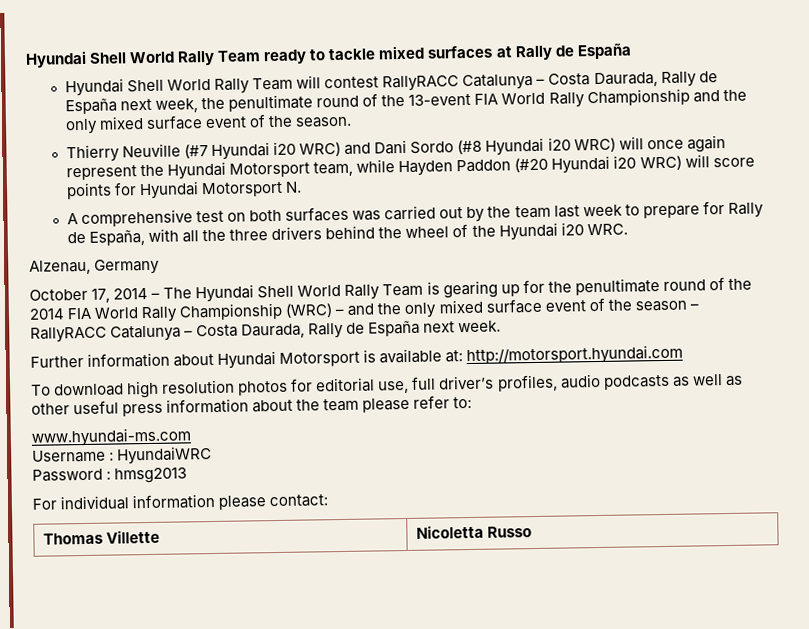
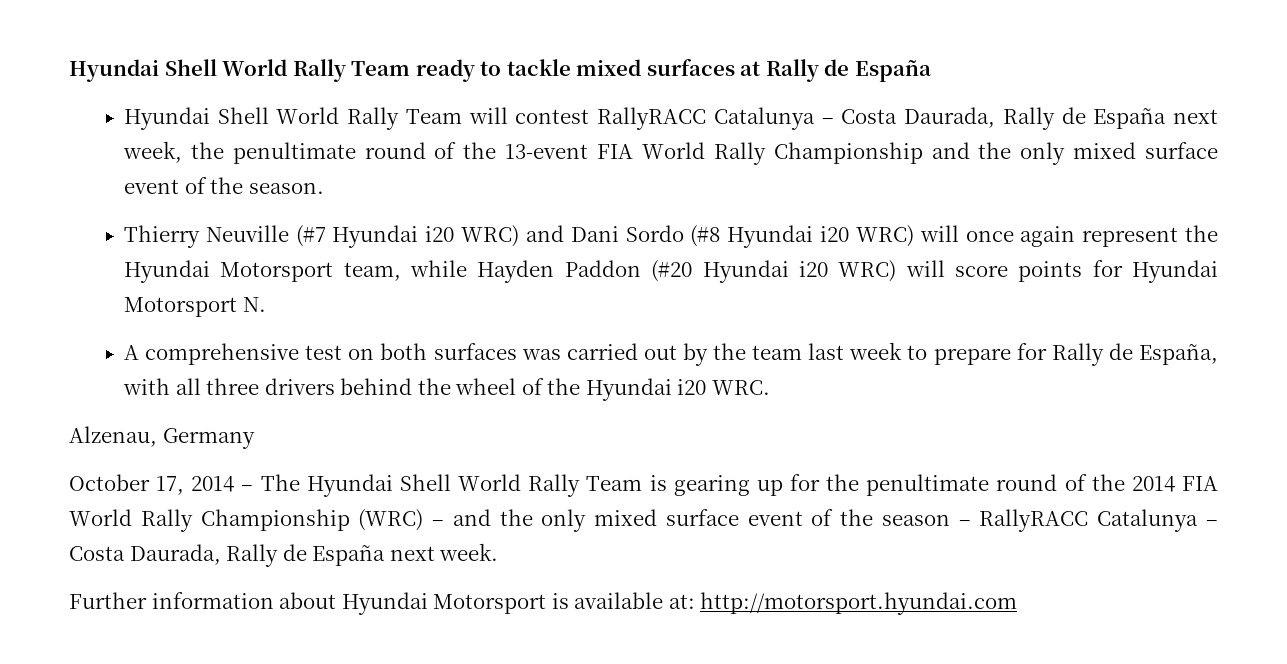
[202,229,227,242] the -> (201, 386) none
[31,373,743,399] [31,395,473,417] [31,427,191,447] [32,446,213,465] [32,467,188,484] [32,493,329,511] [42,529,160,545] [415,524,532,539] // To download high resolution photos for editorial use, full driver’s profiles, audio podcasts as well as other useful press information about the team please refer to: // www.hyundai-ms.com // Username : HyundaiWRC // Password : hmsg2013 // For individual information please contact: // Thomas Villette | Nicoletta Russo -> (1018, 603) none

